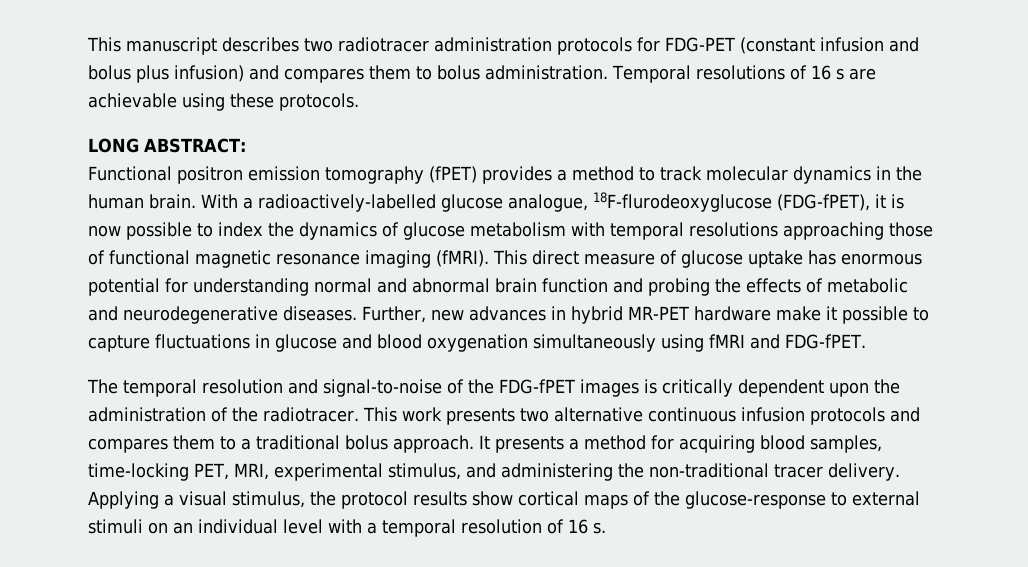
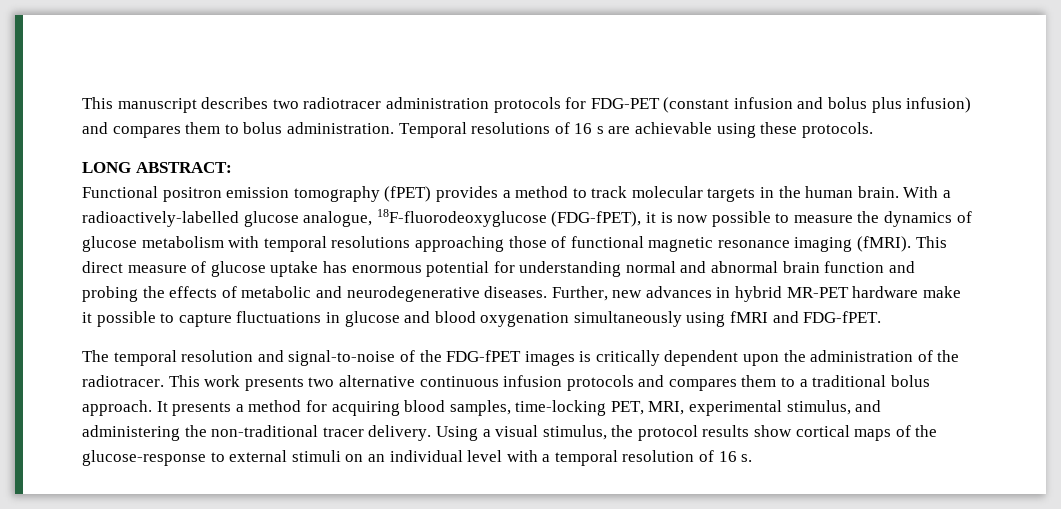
[792,166,871,184] dynamics -> [707,188,756,202] targets
[593,192,772,212] 18F-flurodeoxyglucose -> [376,209,547,227] 18F-fluorodeoxyglucose
[218,222,263,237] index -> [793,215,853,223] measure
[88,491,159,509] Applying -> [435,426,478,441] Using

